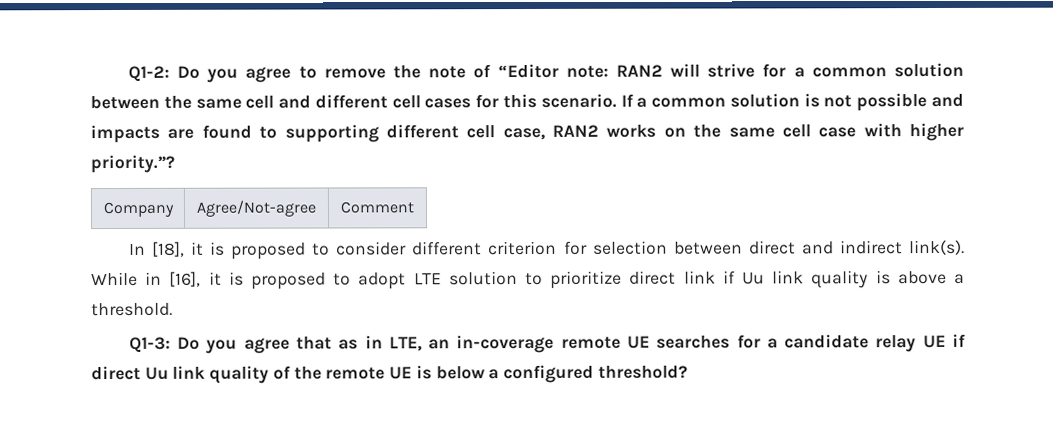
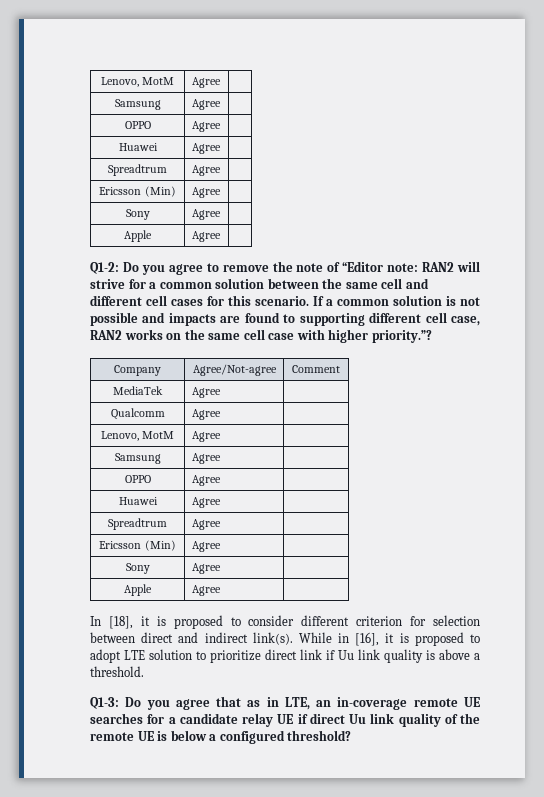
(127, 73) none -> [100,77,175,87] [191,77,221,88] [114,99,161,110] [191,99,221,110] [124,121,151,129] [191,121,221,132] [118,143,158,151] [191,143,221,154] [108,164,167,176] [191,165,221,176] [99,186,176,197] [191,187,221,198] [125,209,150,220] [191,209,221,220] [124,230,152,242] [191,231,221,242] Lenovo, MotM | Agree | // Samsung | Agree | // OPPO | Agree | // Huawei | Agree | // Spreadtrum | Agree | // Ericsson (Min) | Agree | // Sony | Agree | // Apple | Agree | //
(414, 207) none -> [113,386,163,395] [191,387,221,398] [110,408,165,420] [191,409,221,420] [100,431,175,441] [191,431,221,442] [114,453,161,464] [191,453,221,464] [124,475,151,483] [191,475,221,486] [118,497,158,505] [191,497,221,508] [108,518,167,530] [191,519,221,530] [99,540,176,551] [191,541,221,552] [125,563,150,574] [191,563,221,574] [124,584,152,596] [191,585,221,596] // MediaTek | Agree | // Qualcomm | Agree | // Lenovo, MotM | Agree | // Samsung | Agree | // OPPO | Agree | // Huawei | Agree | // Spreadtrum | Agree | // Ericsson (Min) | Agree | // Sony | Agree | // Apple | Agree |

